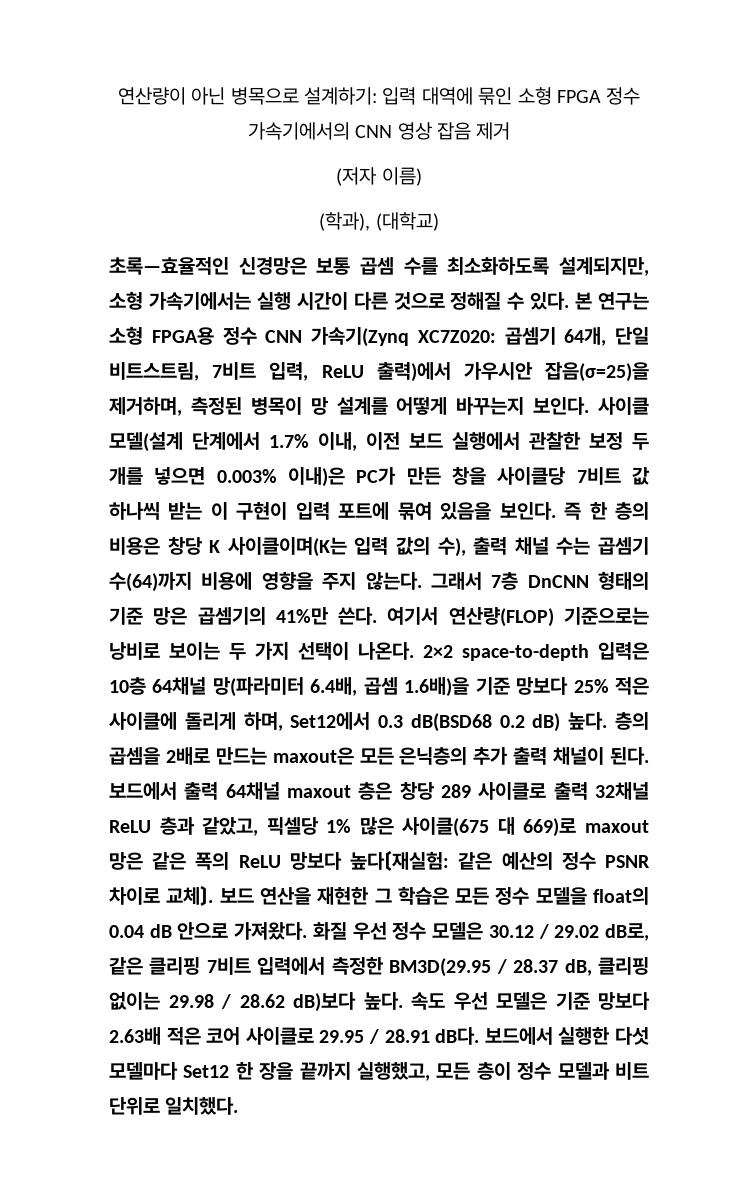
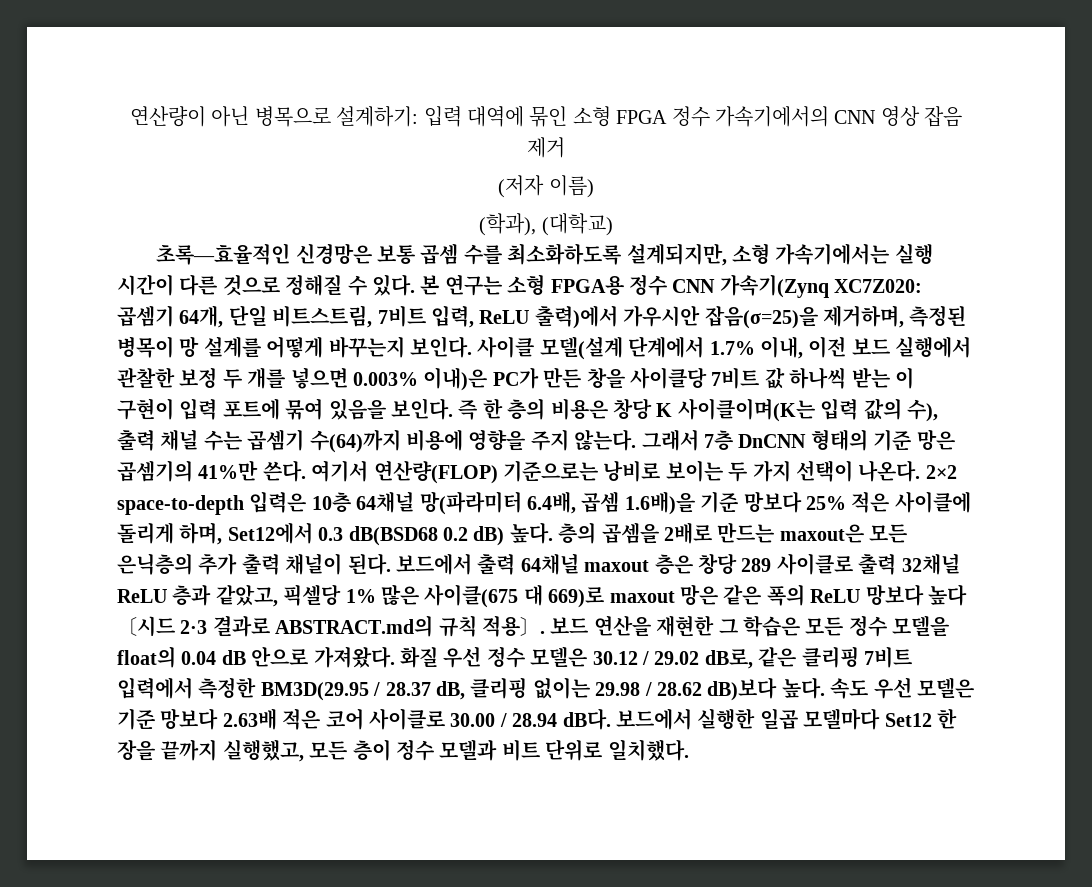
[392,851,650,870] [109,887,201,905] 재실험: 같은 예산의 정수 PSNR 차이로 교체 -> [137,615,520,637] 시드 2·3 결과로 ABSTRACT.md의 규칙 적용
[319,1029,430,1044] 29.95 / 28.91 -> [450,713,558,727] 30.00 / 28.94
[615,1027,650,1045] 다섯 -> [759,708,798,730] 일곱

